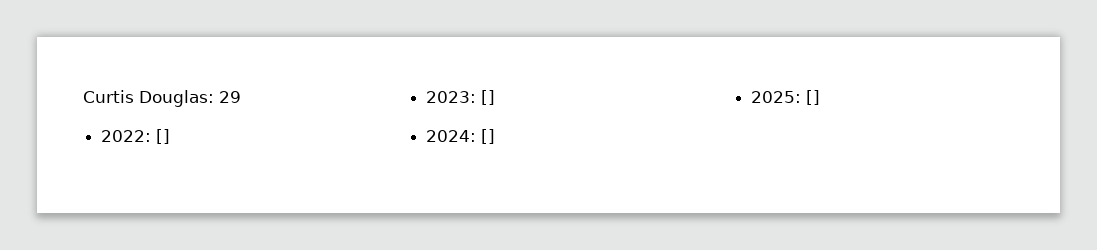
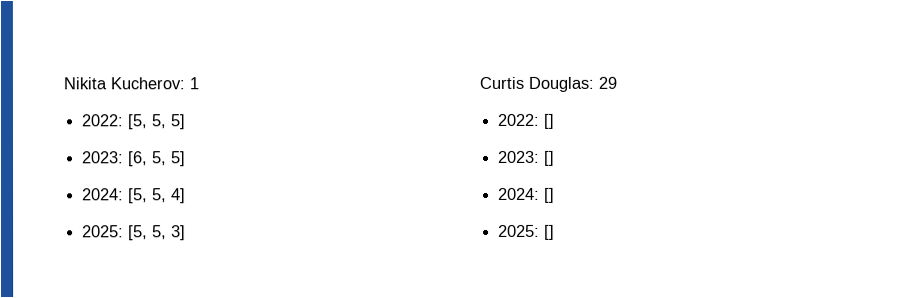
(83, 96) none -> [63,77,199,90] [81,114,186,130] [82,151,187,167] [82,188,187,204] [82,225,187,241] Nikita Kucherov: 1 // 2022: [5, 5, 5] // 2023: [6, 5, 5] // 2024: [5, 5, 4] // 2025: [5, 5, 3] //

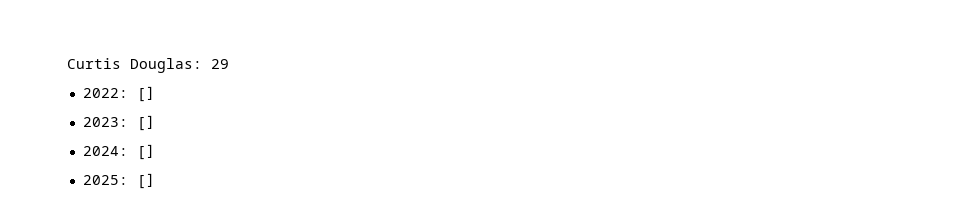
[63,77,199,90] [81,114,186,130] [82,151,187,167] [82,188,187,204] [82,225,187,241] Nikita Kucherov: 1 // 2022: [5, 5, 5] // 2023: [6, 5, 5] // 2024: [5, 5, 4] // 2025: [5, 5, 3] // -> (67, 63) none

